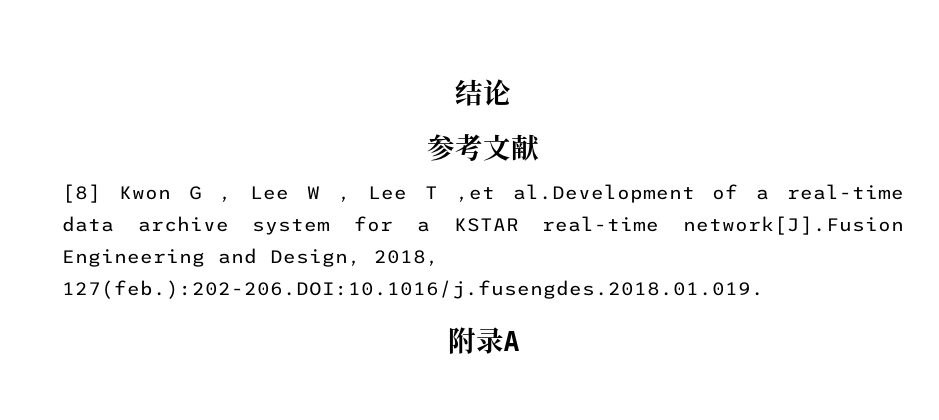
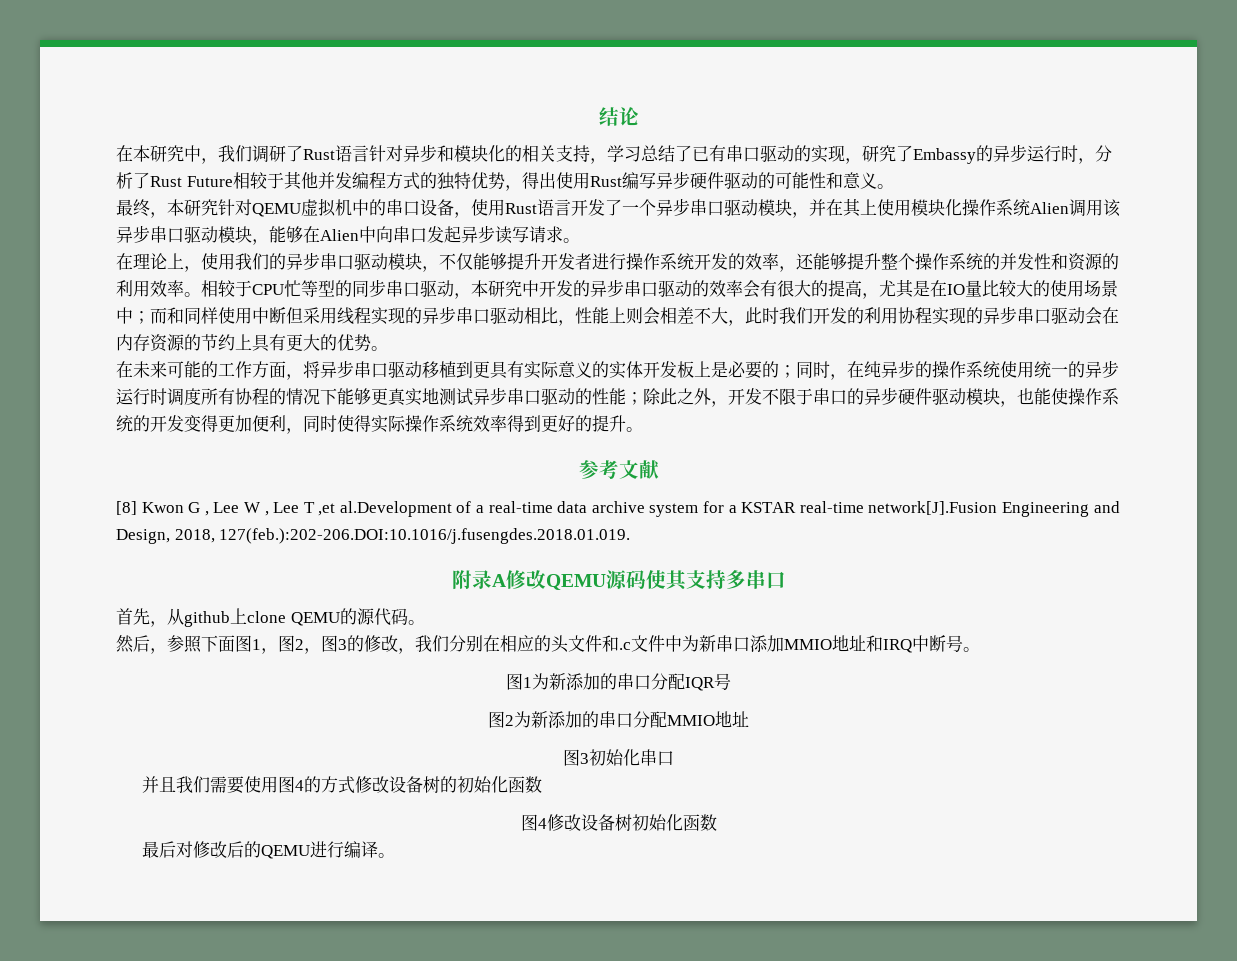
(511, 92) none -> [116,144,1112,164] [116,171,894,191] [116,198,1121,218] [116,225,580,245] [116,252,1119,272] [116,279,1118,299] [116,306,1119,326] [116,334,388,352] [116,360,1119,380] [116,387,1119,407] [116,415,643,434] // 在本研究中，我们调研了Rust语言针对异步和模块化的相关支持，学习总结了已有串口驱动的实现，研究了Embassy的异步运行时，分析了Rust Future相较于其他并发编程方式的独特优势，得出使用Rust编写异步硬件驱动的可能性和意义。 // 最终，本研究针对QEMU虚拟机中的串口设备，使用Rust语言开发了一个异步串口驱动模块，并在其上使用模块化操作系统Alien调用该异步串口驱动模块，能够在Alien中向串口发起异步读写请求。 // 在理论上，使用我们的异步串口驱动模块，不仅能够提升开发者进行操作系统开发的效率，还能够提升整个操作系统的并发性和资源的利用效率。相较于CPU忙等型的同步串口驱动，本研究中开发的异步串口驱动的效率会有很大的提高，尤其是在IO量比较大的使用场景中；而和同样使用中断但采用线程实现的异步串口驱动相比，性能上则会相差不大，此时我们开发的利用协程实现的异步串口驱动会在内存资源的节约上具有更大的优势。 // 在未来可能的工作方面，将异步串口驱动移植到更具有实际意义的实体开发板上是必要的；同时，在纯异步的操作系统使用统一的异步运行时调度所有协程的情况下能够更真实地测试异步串口驱动的性能；除此之外，开发不限于串口的异步硬件驱动模块，也能使操作系统的开发变得更加便利，同时使得实际操作系统效率得到更好的提升。
(519, 341) none -> [505,570,786,591] [116,608,425,627] [116,635,980,654] [506,673,731,691] [488,711,749,728] [563,749,674,766] [141,776,542,794] [520,814,717,831] [141,841,395,859] 修改QEMU源码使其支持多串口 // 首先，从github上clone QEMU的源代码。 // 然后，参照下面图1，图2，图3的修改，我们分别在相应的头文件和.c文件中为新串口添加MMIO地址和IRQ中断号。 // 图1为新添加的串口分配IQR号 // 图2为新添加的串口分配MMIO地址 // 图3初始化串口 // 并且我们需要使用图4的方式修改设备树的初始化函数 // 图4修改设备树初始化函数 // 最后对修改后的QEMU进行编译。

